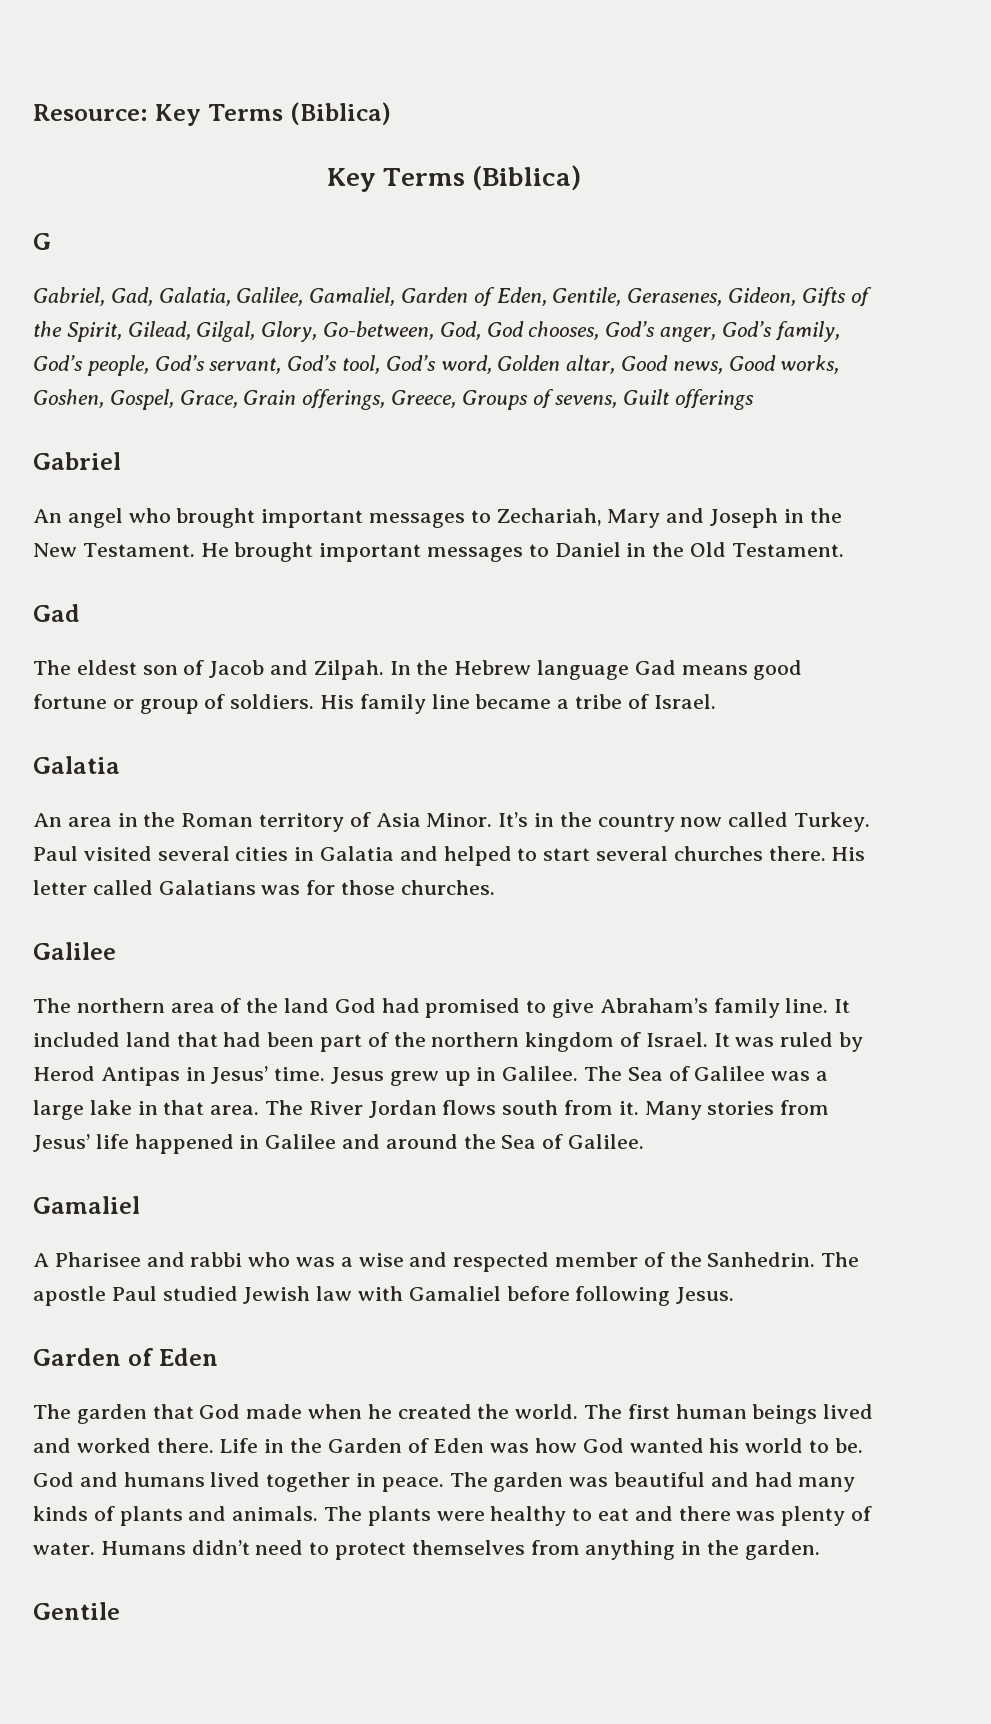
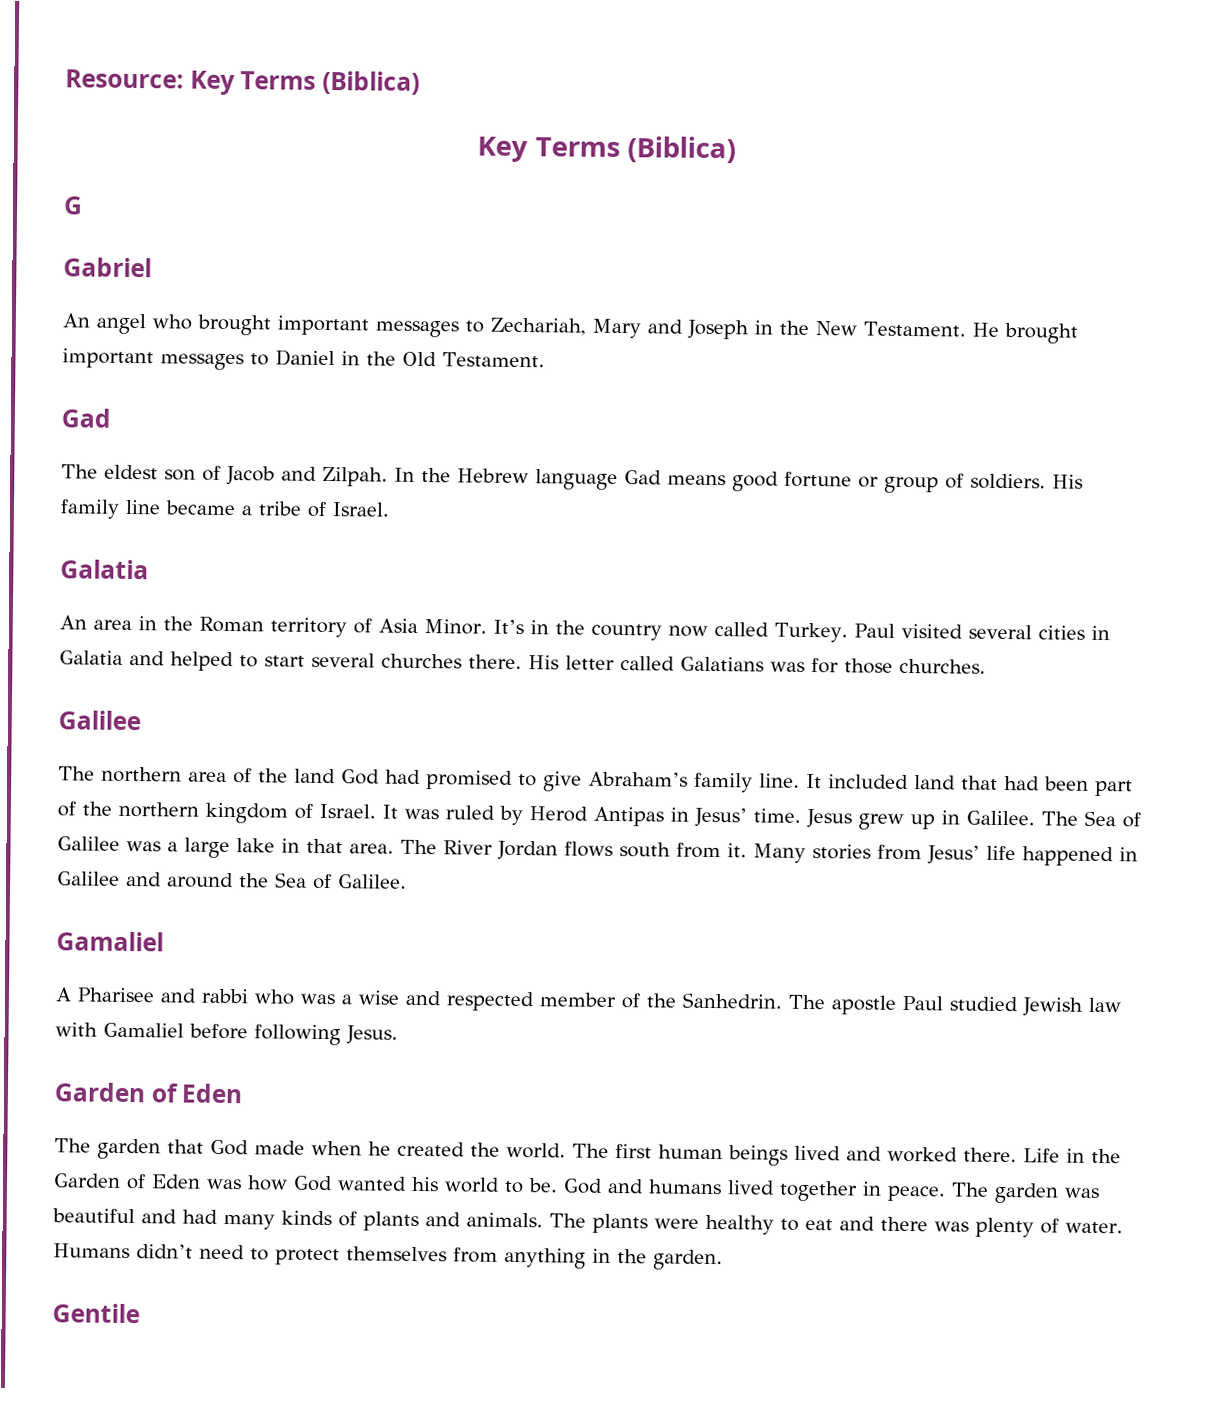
[33,287,872,307] [33,321,840,342] [33,355,840,376] [33,389,755,410] // Gabriel, Gad, Galatia, Galilee, Gamaliel, Garden of Eden, Gentile, Gerasenes, Gideon, Gifts of the Spirit, Gilead, Gilgal, Glory, Go-between, God, God chooses, God’s anger, God’s family, God’s people, God’s servant, God’s tool, God’s word, Golden altar, Good news, Good works, Goshen, Gospel, Grace, Grain offerings, Greece, Groups of sevens, Guilt offerings -> (83, 205) none

